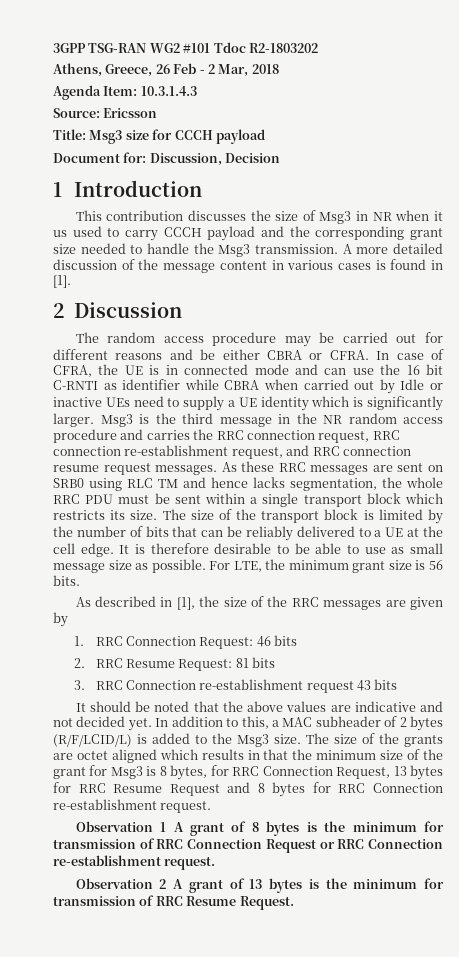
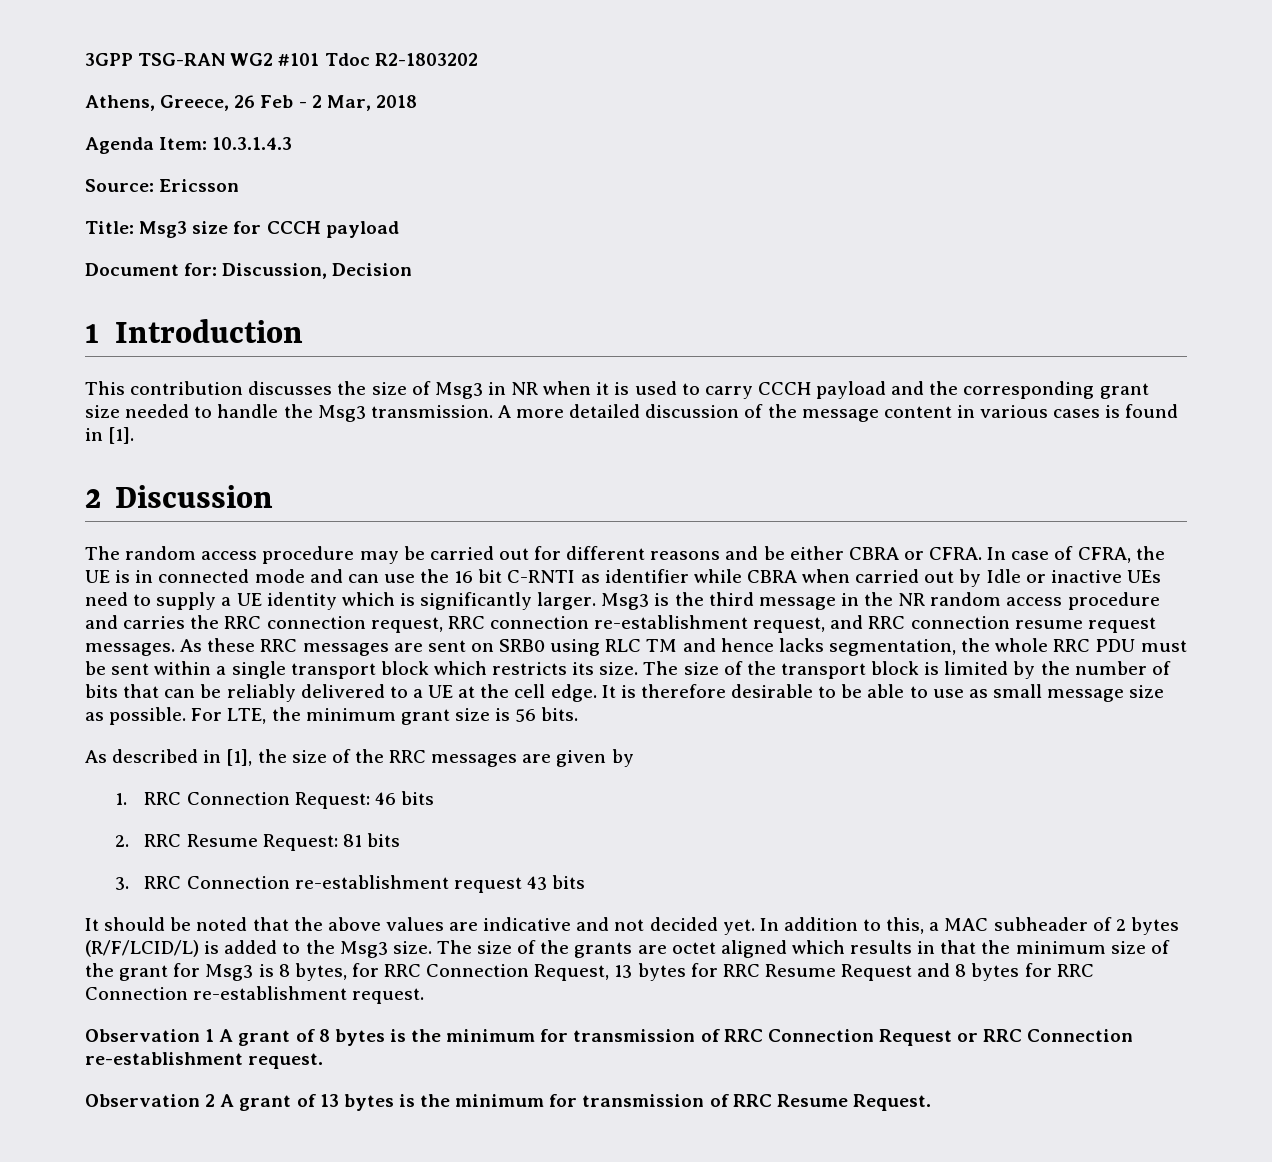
[53,230,67,237] us -> [614,382,630,395] is

